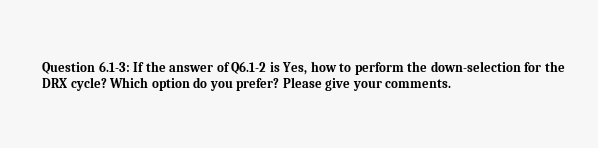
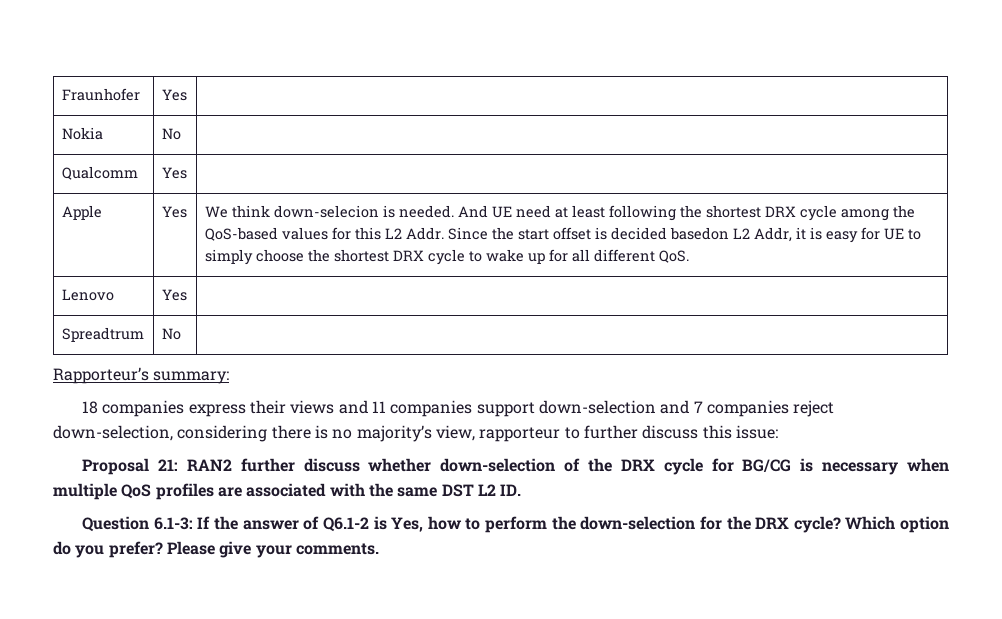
(42, 68) none -> [61,88,140,101] [161,89,187,101] [61,127,103,140] [161,128,181,140] [61,166,138,180] [161,167,187,179] [61,205,102,220] [161,206,187,218] [204,205,915,221] [204,227,921,243] [204,249,689,265] [61,289,114,301] [161,289,187,301] [61,327,144,342] [161,328,181,340] [53,367,230,384] [82,400,835,417] [53,425,778,442] [82,458,950,475] [53,483,522,500] Fraunhofer | Yes | // Nokia | No | // Qualcomm | Yes | // Apple | Yes | We think down-selecion is needed. And UE need at least following the shortest DRX cycle among the QoS-based values for this L2 Addr. Since the start offset is decided basedon L2 Addr, it is easy for UE to simply choose the shortest DRX cycle to wake up for all different QoS. // Lenovo | Yes | // Spreadtrum | No | // Rapporteur’s summary: // 18 companies express their views and 11 companies support down-selection and 7 companies reject down-selection, considering there is no majority’s view, rapporteur to further discuss this issue: // Proposal 21: RAN2 further discuss whether down-selection of the DRX cycle for BG/CG is necessary when multiple QoS profiles are associated with the same DST L2 ID. //

